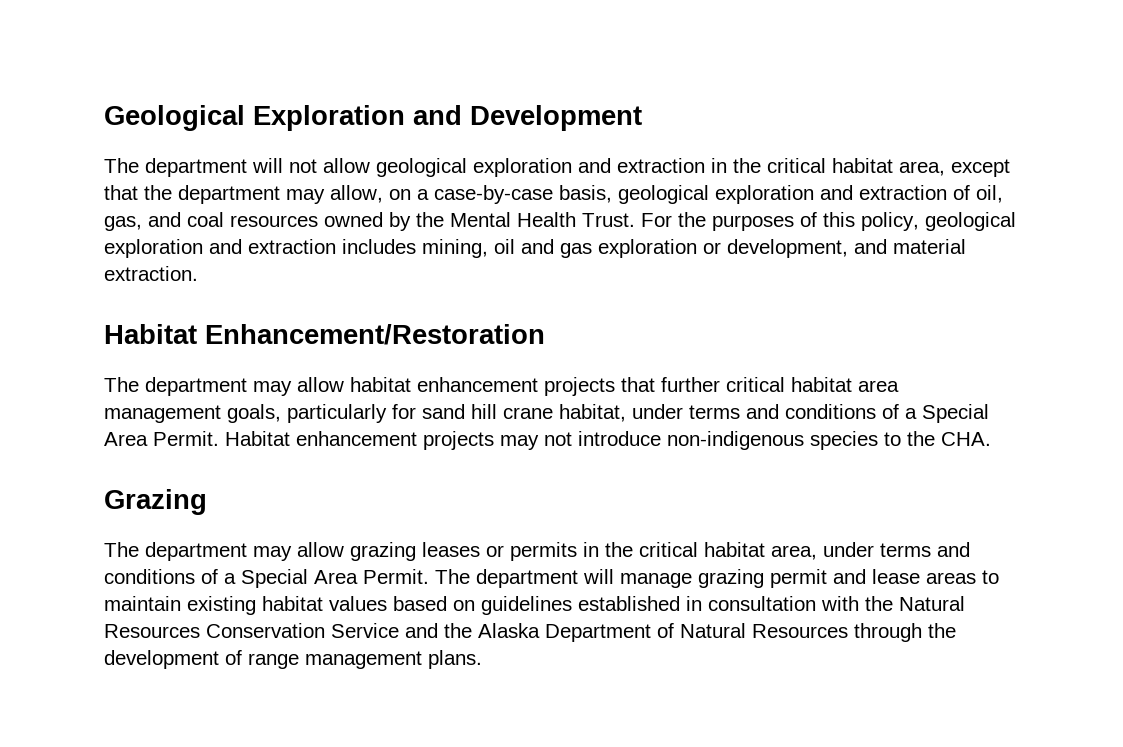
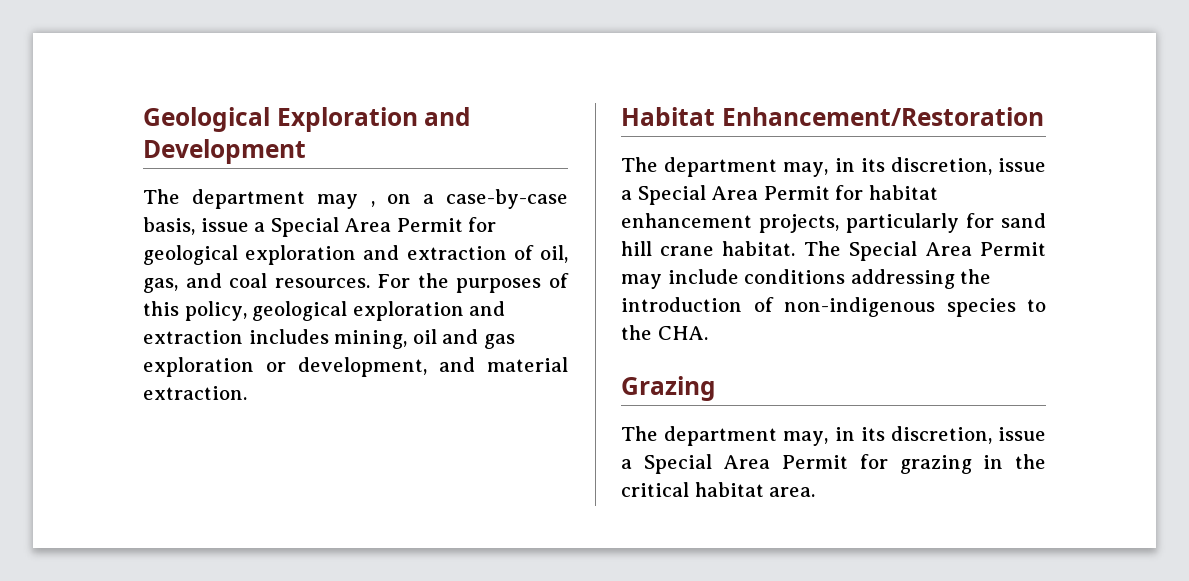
[252,158,1010,177] [104,185,612,204] will not allow geological exploration and extraction in the critical habitat area, except that the department may allow, on a case-by-case basis, -> [317,189,569,209] [143,217,497,237] may , on a case-by-case basis, issue a Special Area Permit for
[230,212,635,231] resources owned by the Mental Health Trust. -> [274,278,370,288] resources.
[253,377,899,396] [104,404,281,423] may allow habitat enhancement projects that further critical habitat area management goals, -> [783,157,1046,177] [621,185,938,205] [621,213,839,233] may, in its discretion, issue a Special Area Permit for habitat enhancement projects,
[559,404,989,423] [104,431,661,450] habitat, under terms and conditions of a Special Area Permit. Habitat enhancement projects may not introduce -> [722,241,1046,261] [621,269,992,289] [621,297,774,312] habitat. The Special Area Permit may include conditions addressing the introduction of
[253,542,970,561] [104,569,999,588] [104,596,965,615] [104,623,956,642] [104,650,482,669] may allow grazing leases or permits in the critical habitat area, under terms and conditions of a Special Area Permit. The department will manage grazing permit and lease areas to maintain existing habitat values based on guidelines established in consultation with the Natural Resources Conservation Service and the Alaska Department of Natural Resources through the development of range management plans. -> [783,426,1046,446] [621,454,1046,474] [621,482,816,497] may, in its discretion, issue a Special Area Permit for grazing in the critical habitat area.

